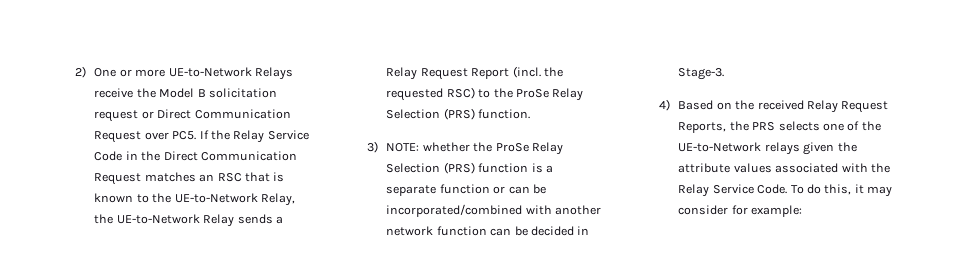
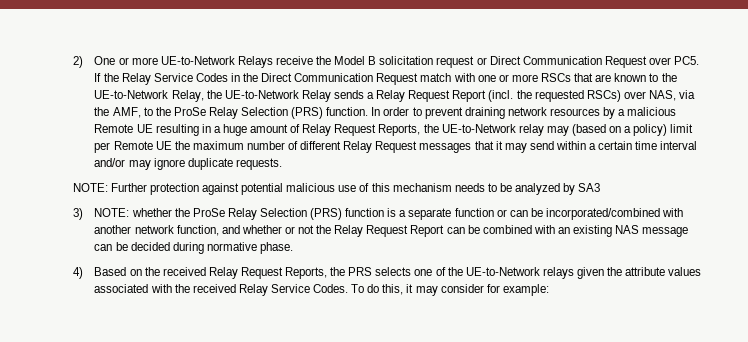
[94,151,123,161] Code -> [195,73,228,82] Codes
[144,172,285,182] matches an RSC that is -> [420,73,612,82] match with one or more RSCs that are
[446,87,475,99] RSC) -> [586,90,696,102] [94,107,141,118] RSCs) over NAS, via the AMF,
(531, 114) none -> [371,107,677,119] [94,124,694,136] [94,141,698,153] [94,158,282,170] [72,183,601,195] In order to prevent draining network resources by a malicious Remote UE resulting in a huge amount of Relay Request Reports, the UE-to-Network relay may (based on a policy) limit per Remote UE the maximum number of different Relay Request messages that it may send within a certain time interval and/or may ignore duplicate requests. // NOTE: Further protection against potential malicious use of this mechanism needs to be analyzed by SA3
[436,226,590,236] [678,68,725,80] function can be decided in Stage-3. -> [176,225,689,237] [94,242,293,254] function, and whether or not the Relay Request Report can be combined with an existing NAS message can be decided during normative phase.
[678,184,788,197] Relay Service Code. -> [192,284,349,296] received Relay Service Codes.

